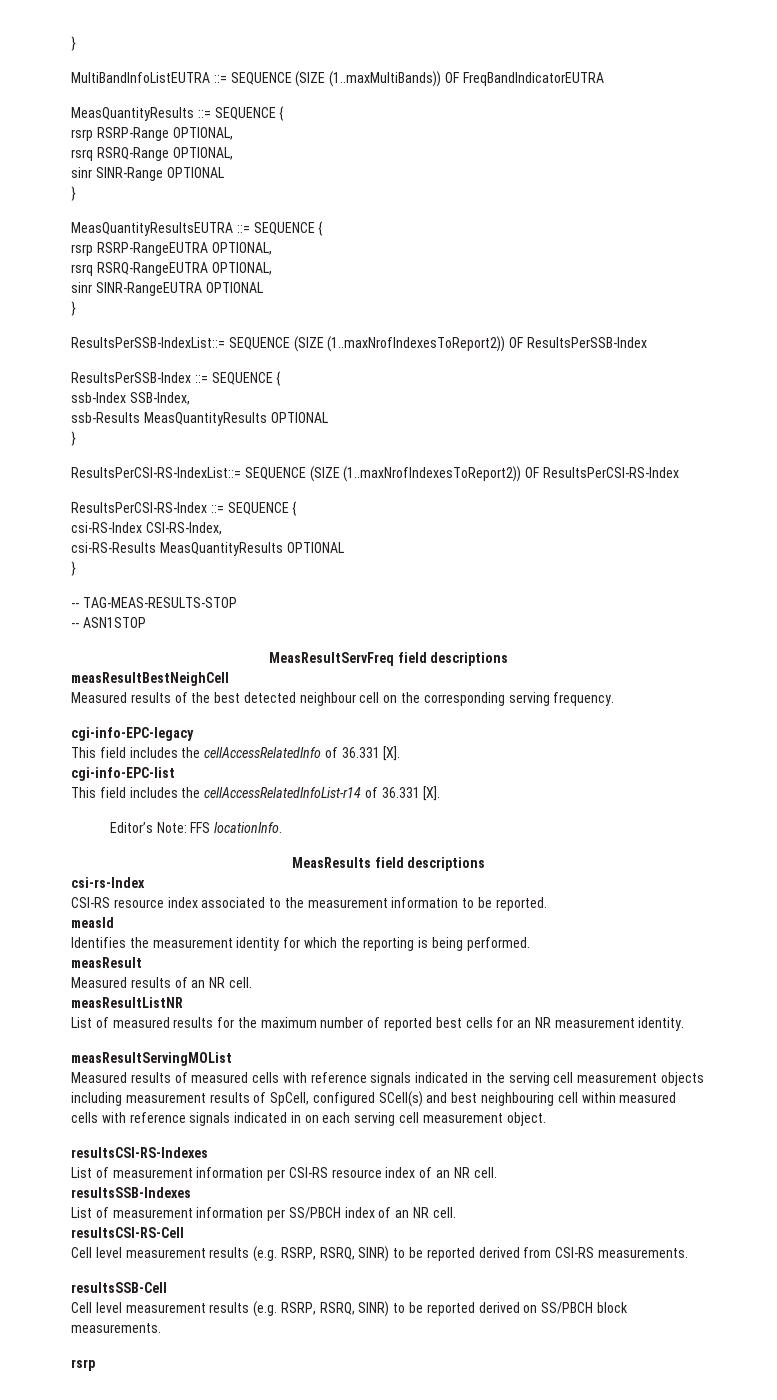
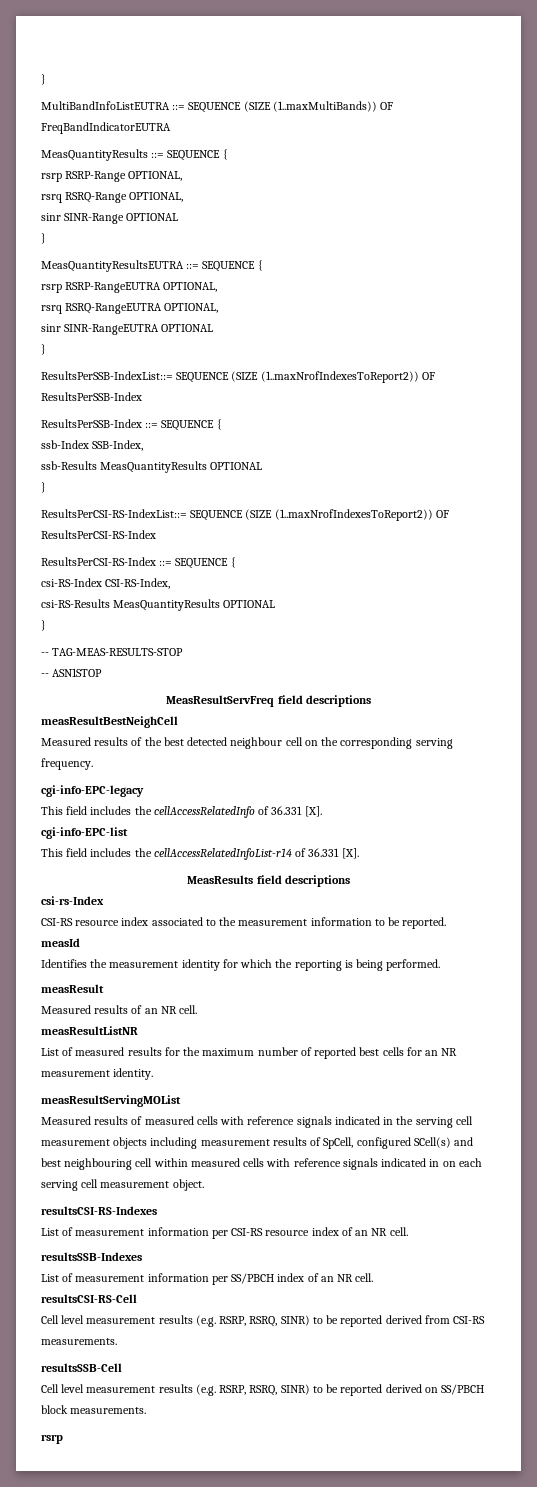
[109,822,283,833] // Editor’s Note: FFS locationInfo. -> (359, 853) none

